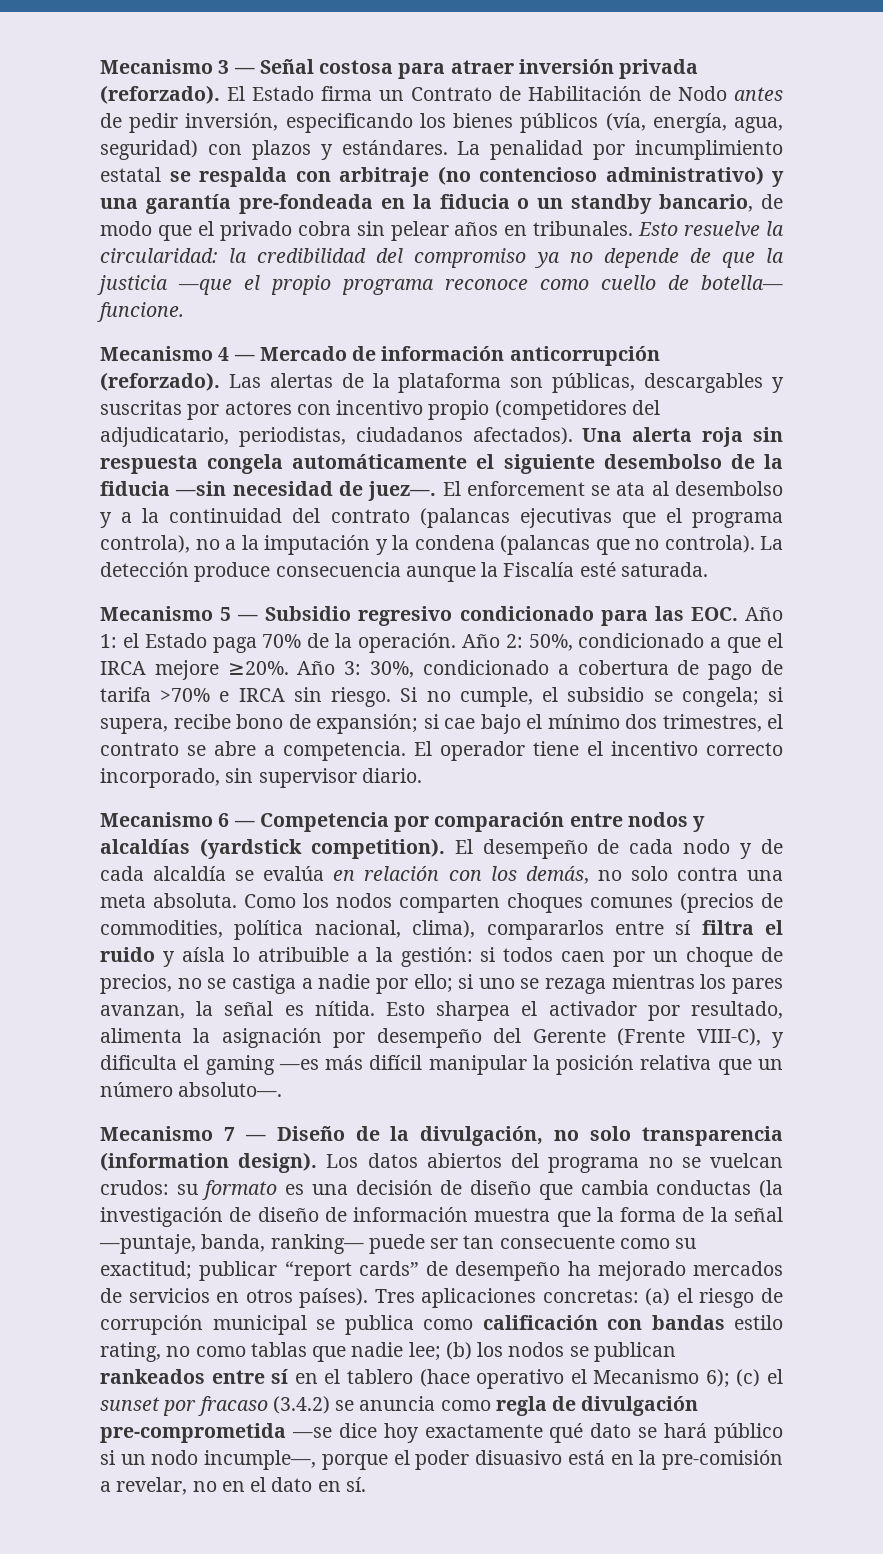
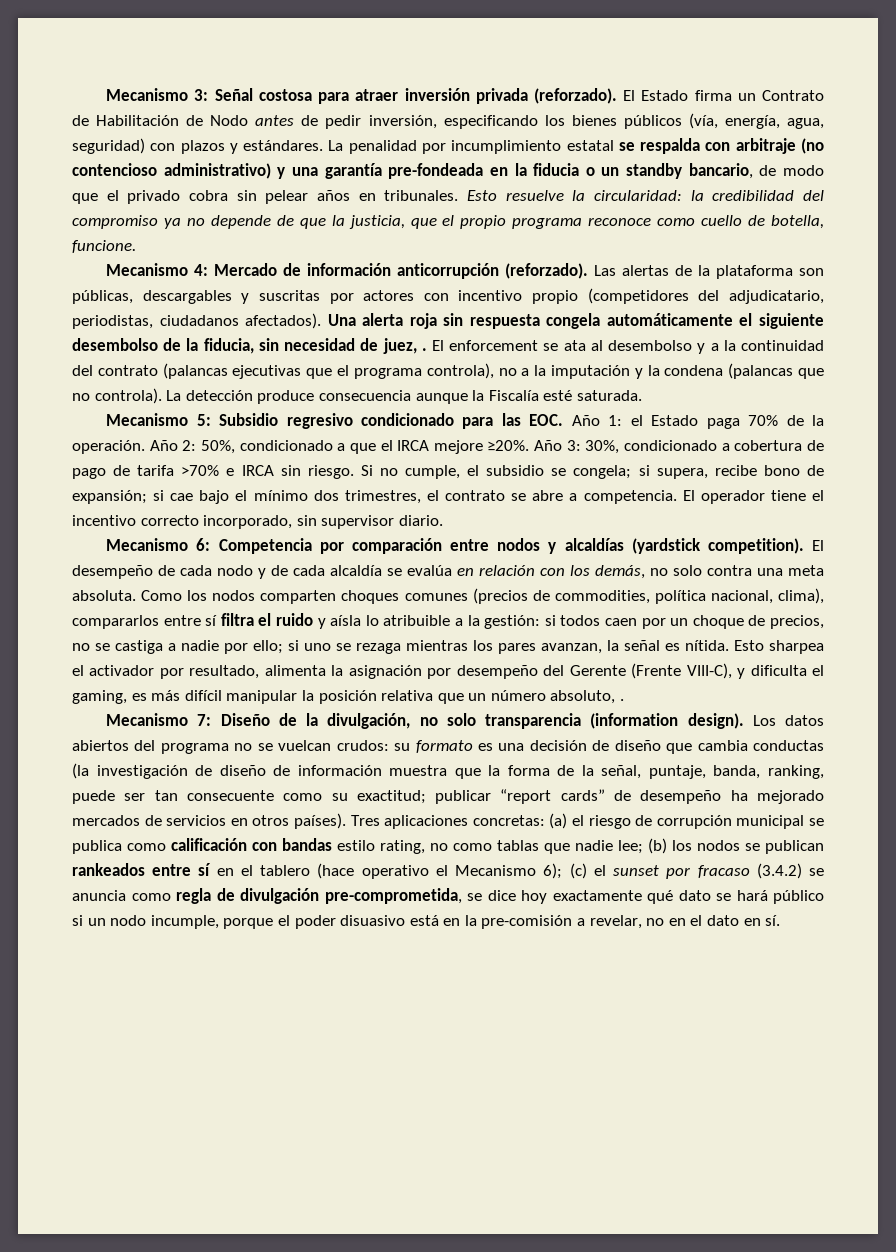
[100,59,255,74] Mecanismo 3 — -> [106,88,209,101] Mecanismo 3:
[97,275,232,295] justicia —que -> [348,215,437,229] justicia, que
[701,275,783,290] botella— -> [771,215,824,229] botella,
[218,347,255,361] 4 — -> [194,264,209,276] 4:
[100,481,437,501] fiducia —sin necesidad de juez—. -> [203,338,427,354] fiducia, sin necesidad de juez, .
[220,607,259,621] 5 — -> [196,414,211,426] 5:
[218,813,255,827] 6 — -> [196,538,211,551] 6:
[205,1055,319,1075] gaming —es -> [72,690,147,704] gaming, es
[178,1082,283,1097] [100,1126,266,1141] absoluto—. // Mecanismo 7 — -> [550,690,625,704] [106,713,212,726] absoluto, . // Mecanismo 7:
[733,1207,783,1222] [99,1234,364,1254] señal —puntaje, banda, ranking— -> [601,765,824,779] señal, puntaje, banda, ranking,
[100,1423,332,1443] pre-comprometida —se -> [324,888,482,904] pre-comprometida, se
[204,1450,317,1470] incumple—, -> [150,915,219,929] incumple,

